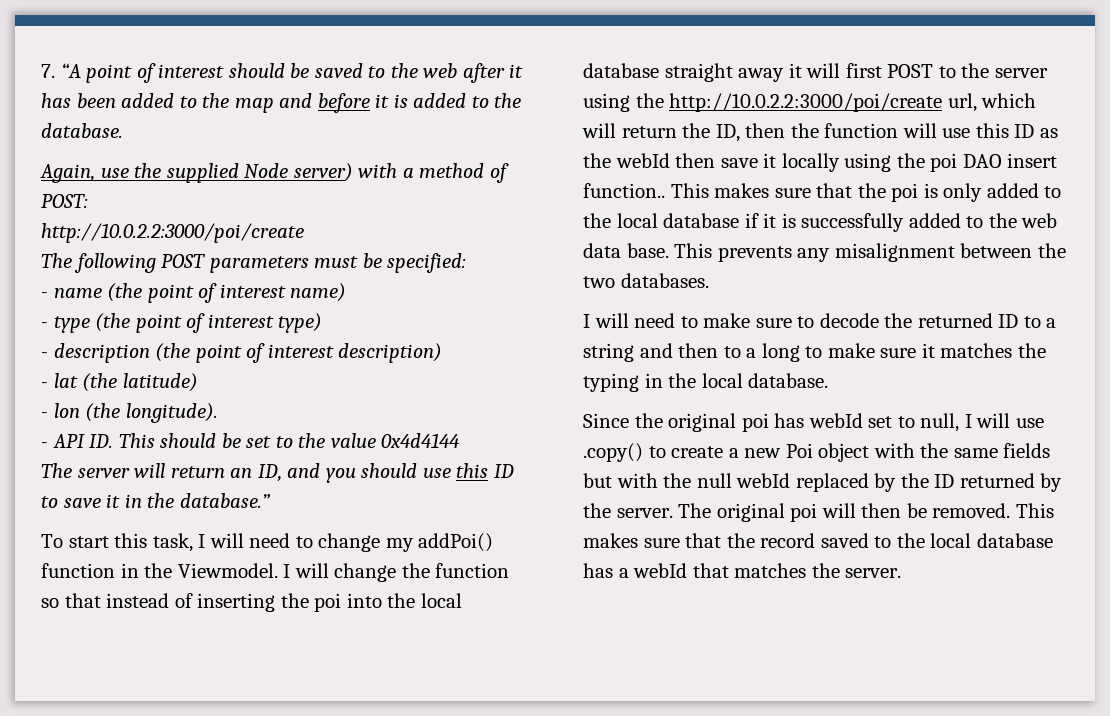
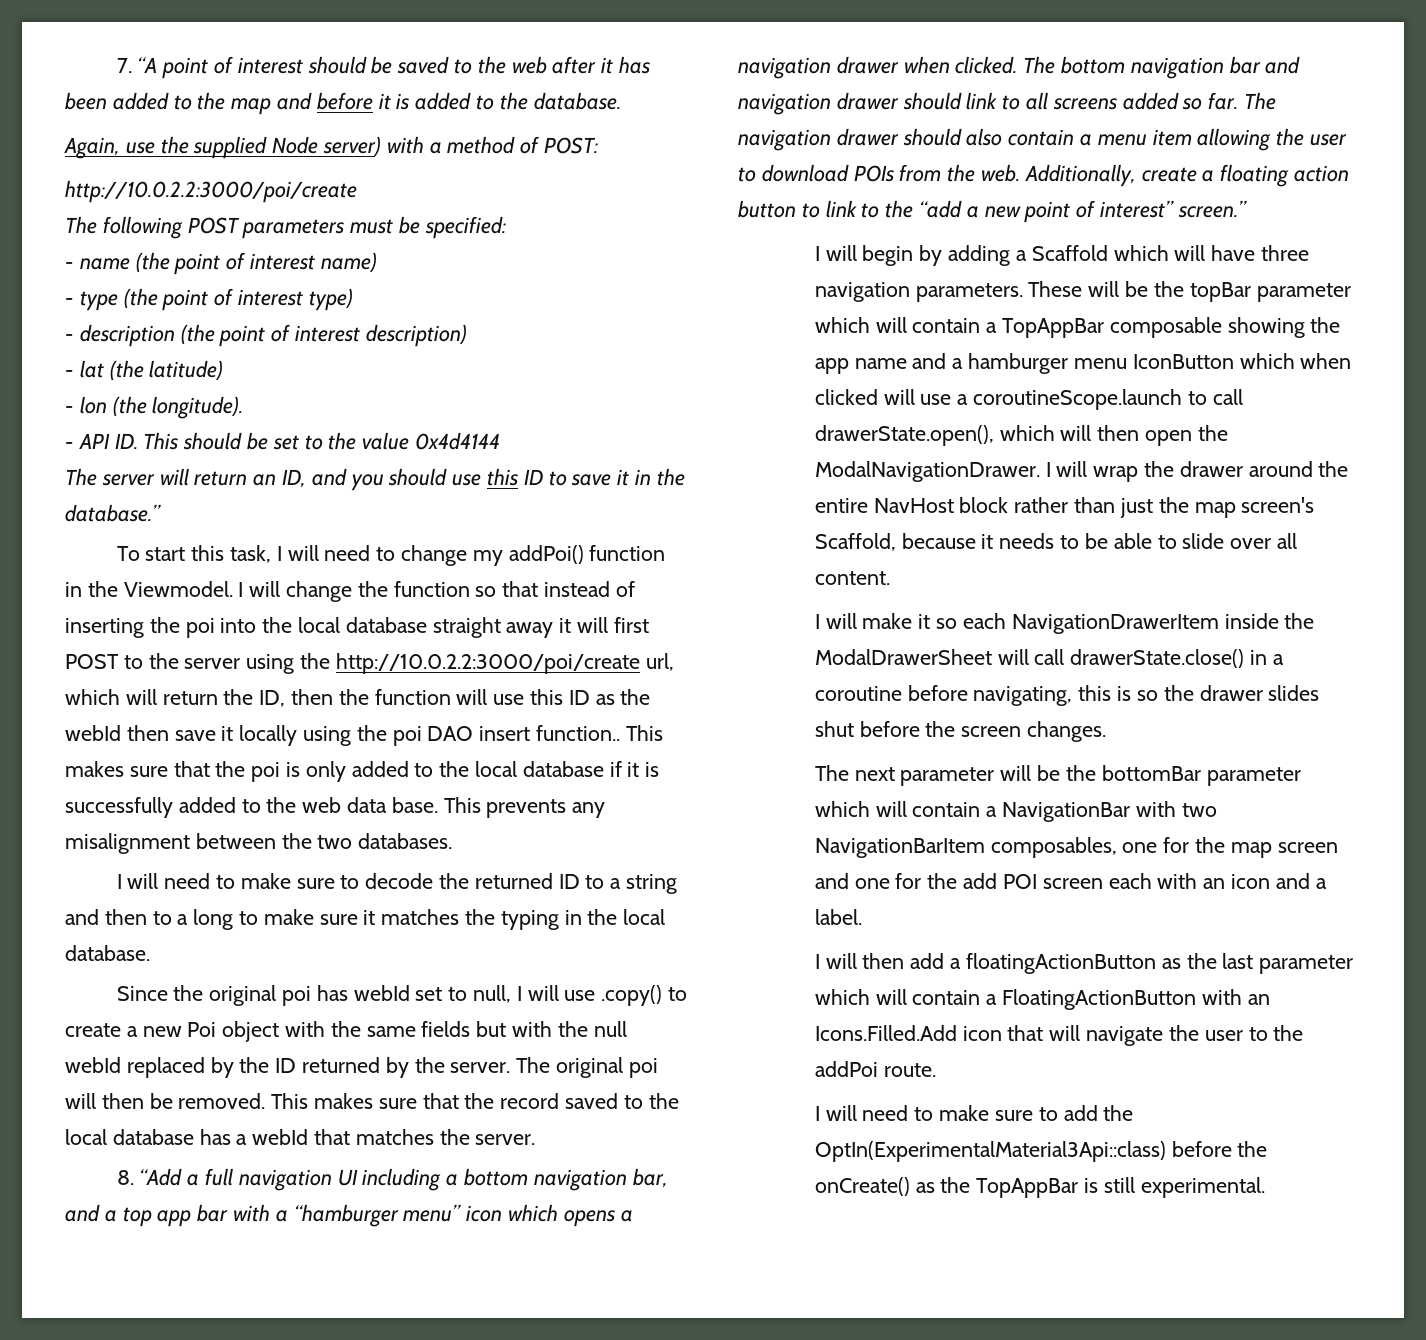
(902, 573) none -> [116,1168,668,1191] [65,1204,633,1227] [738,56,1301,79] [738,92,1277,115] [738,128,1348,151] [738,164,1350,187] [738,200,1247,223] [814,245,1309,266] [814,281,1351,302] [814,317,1341,338] [814,353,1352,374] [814,389,1243,410] [814,425,1228,446] [814,461,1349,482] [814,497,1315,518] [814,533,1297,551] [814,571,890,585] [814,613,1315,634] [814,649,1284,668] [814,685,1320,706] [814,721,1107,742] [814,765,1301,786] [814,801,1217,822] [814,837,1338,858] [814,873,1327,889] [814,909,862,925] [814,953,1354,974] [814,989,1270,1010] [814,1025,1304,1046] [814,1061,936,1077] [814,1105,1134,1121] [814,1141,1268,1162] [814,1177,1265,1198] // 8. “Add a full navigation UI including a bottom navigation bar, and a top app bar with a “hamburger menu” icon which opens a navigation drawer when clicked. The bottom navigation bar and navigation drawer should link to all screens added so far. The navigation drawer should also contain a menu item allowing the user to download POIs from the web. Additionally, create a floating action button to link to the “add a new point of interest” screen.” // I will begin by adding a Scaffold which will have three navigation parameters. These will be the topBar parameter which will contain a TopAppBar composable showing the app name and a hamburger menu IconButton which when clicked will use a coroutineScope.launch to call drawerState.open(), which will then open the ModalNavigationDrawer. I will wrap the drawer around the entire NavHost block rather than just the map screen's Scaffold, because it needs to be able to slide over all content. // I will make it so each NavigationDrawerItem inside the ModalDrawerSheet will call drawerState.close() in a coroutine before navigating, this is so the drawer slides shut before the screen changes. // The next parameter will be the bottomBar parameter which will contain a NavigationBar with two NavigationBarItem composables, one for the map screen and one for the add POI screen each with an icon and a label. // I will then add a floatingActionButton as the last parameter which will contain a FloatingActionButton with an Icons.Filled.Add icon that will navigate the user to the addPoi route. // I will need to make sure to add the OptIn(ExperimentalMaterial3Api::class) before the onCreate() as the TopAppBar is still experimental.

